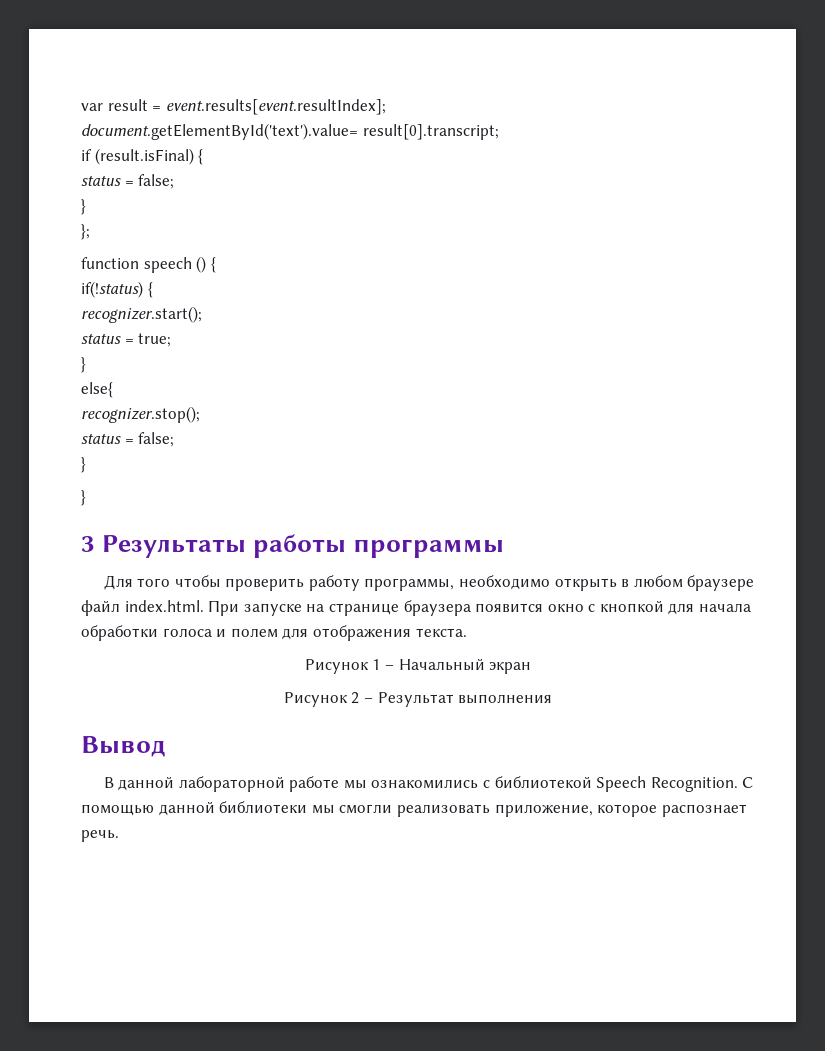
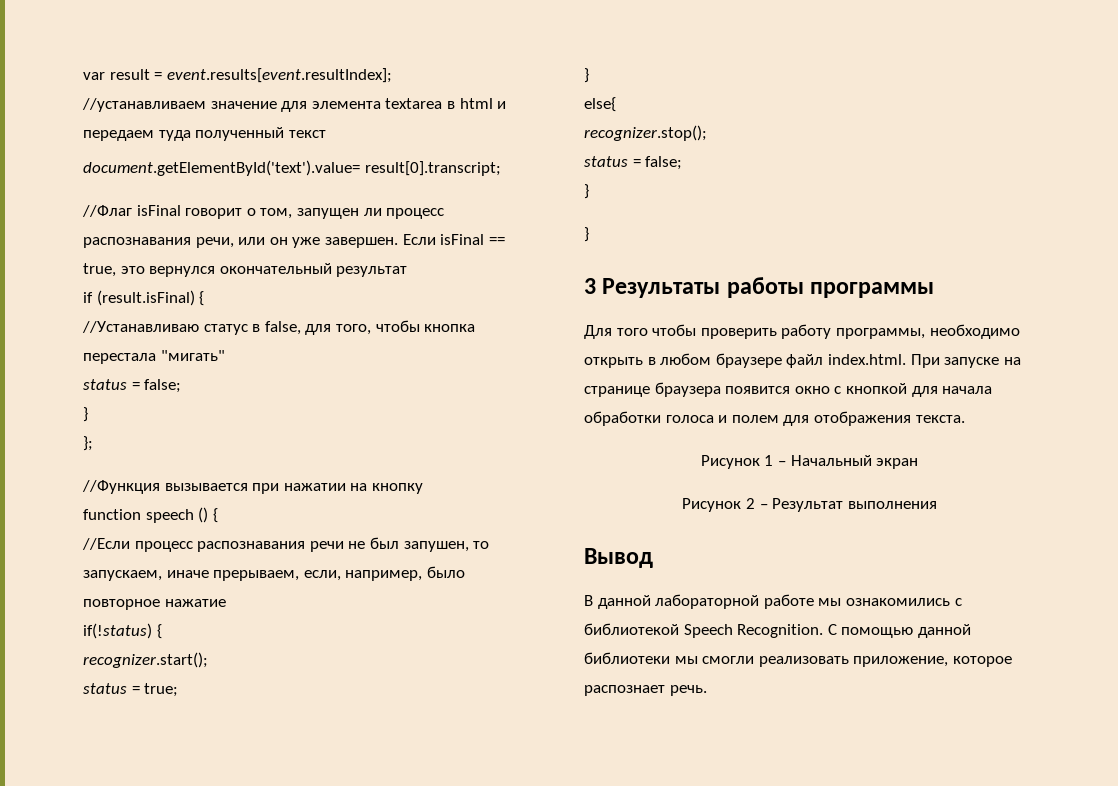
[81,123,499,140] [81,148,204,165] document.getElementById('text').value= result[0].transcript; // if (result.isFinal) { -> [82,98,507,112] [83,127,326,141] [83,160,501,176] [82,205,445,219] [83,234,505,248] [83,263,408,277] [83,290,205,306] [82,320,476,335] [83,350,225,364] //устанавливаем значение для элемента textarea в html и передаем туда полученный текст // document.getElementById('text').value= result[0].transcript; // //Флаг isFinal говорит о том, запущен ли процесс распознавания речи, или он уже завершен. Если isFinal == true, это вернулся окончательный результат // if (result.isFinal) { // //Устанавливаю статус в false, для того, чтобы кнопка перестала "мигать"
[81,256,216,273] function speech () { -> [82,480,423,494] [83,507,218,523] [82,537,490,552] [83,566,465,581] [83,599,226,610] //Функция вызывается при нажатии на кнопку // function speech () { // //Если процесс распознавания речи не был запушен, то запускаем, иначе прерываем, если, например, было повторное нажатие

